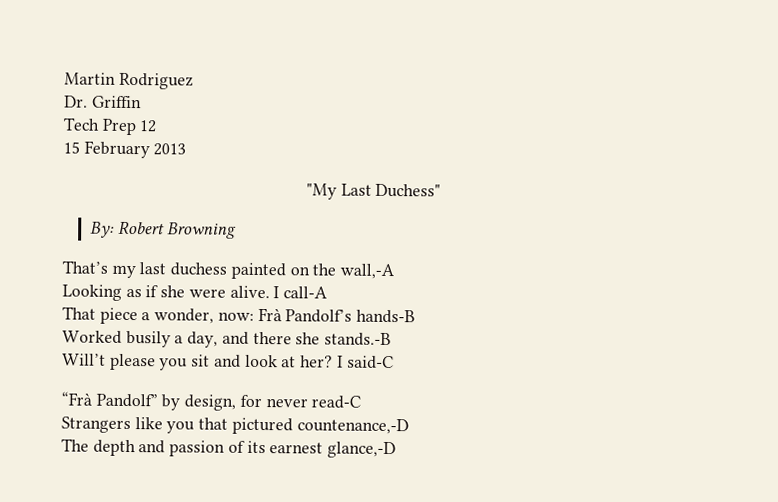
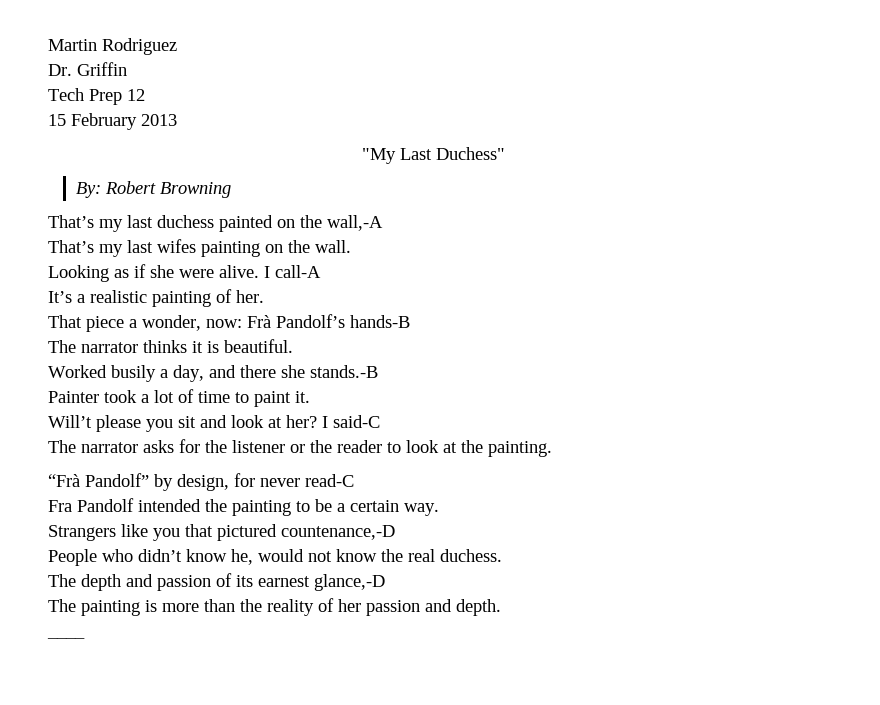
(396, 271) none -> [48,239,351,257] // That’s my last wifes painting on the wall.
(329, 292) none -> [48,289,264,307] // It’s a realistic painting of her.
(416, 316) none -> [48,339,293,353] // The narrator thinks it is beautiful.
(392, 339) none -> [48,389,310,407] // Painter took a lot of time to paint it.
(394, 362) none -> [48,439,552,457] // The narrator asks for the listener or the reader to look at the painting.
(362, 402) none -> [48,498,439,516] // Fra Pandolf intended the painting to be a certain way.
(409, 426) none -> [48,549,502,566] // People who didn’t know he, would not know the real duchess.
(397, 450) none -> [48,598,501,616] [47,637,85,639] // The painting is more than the reality of her passion and depth. // ____

